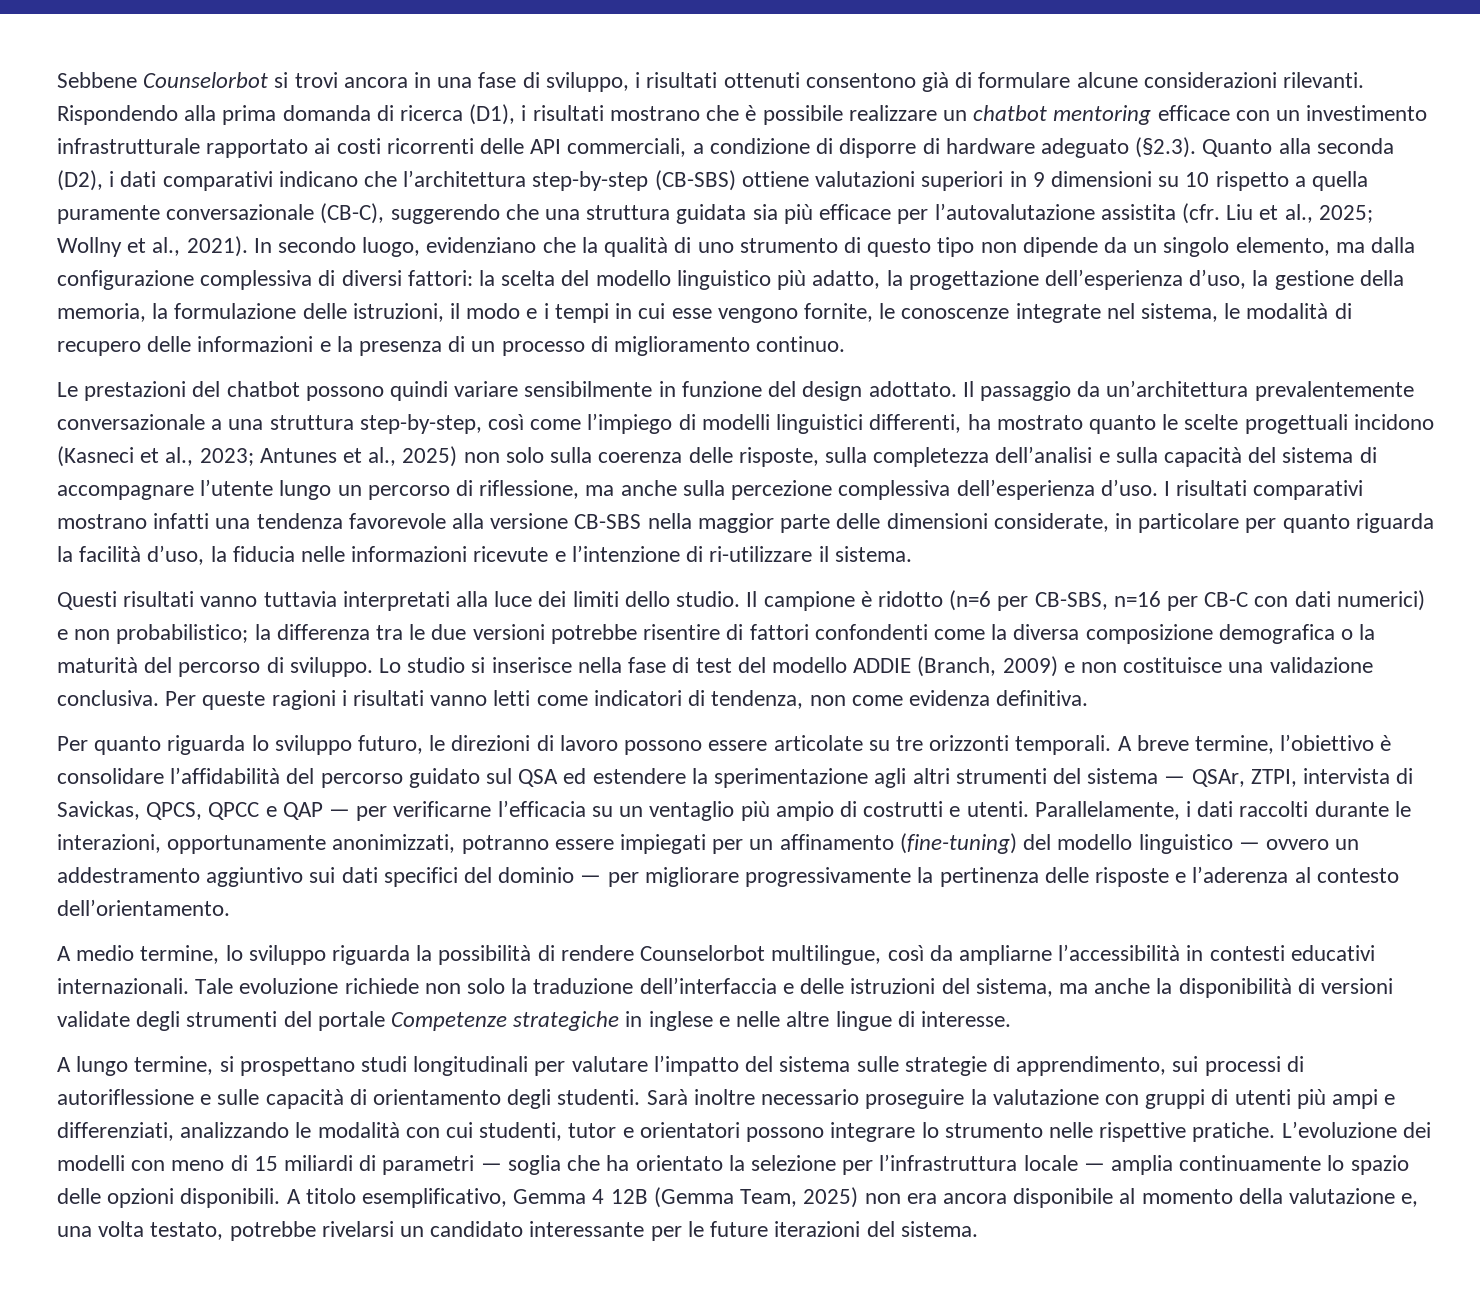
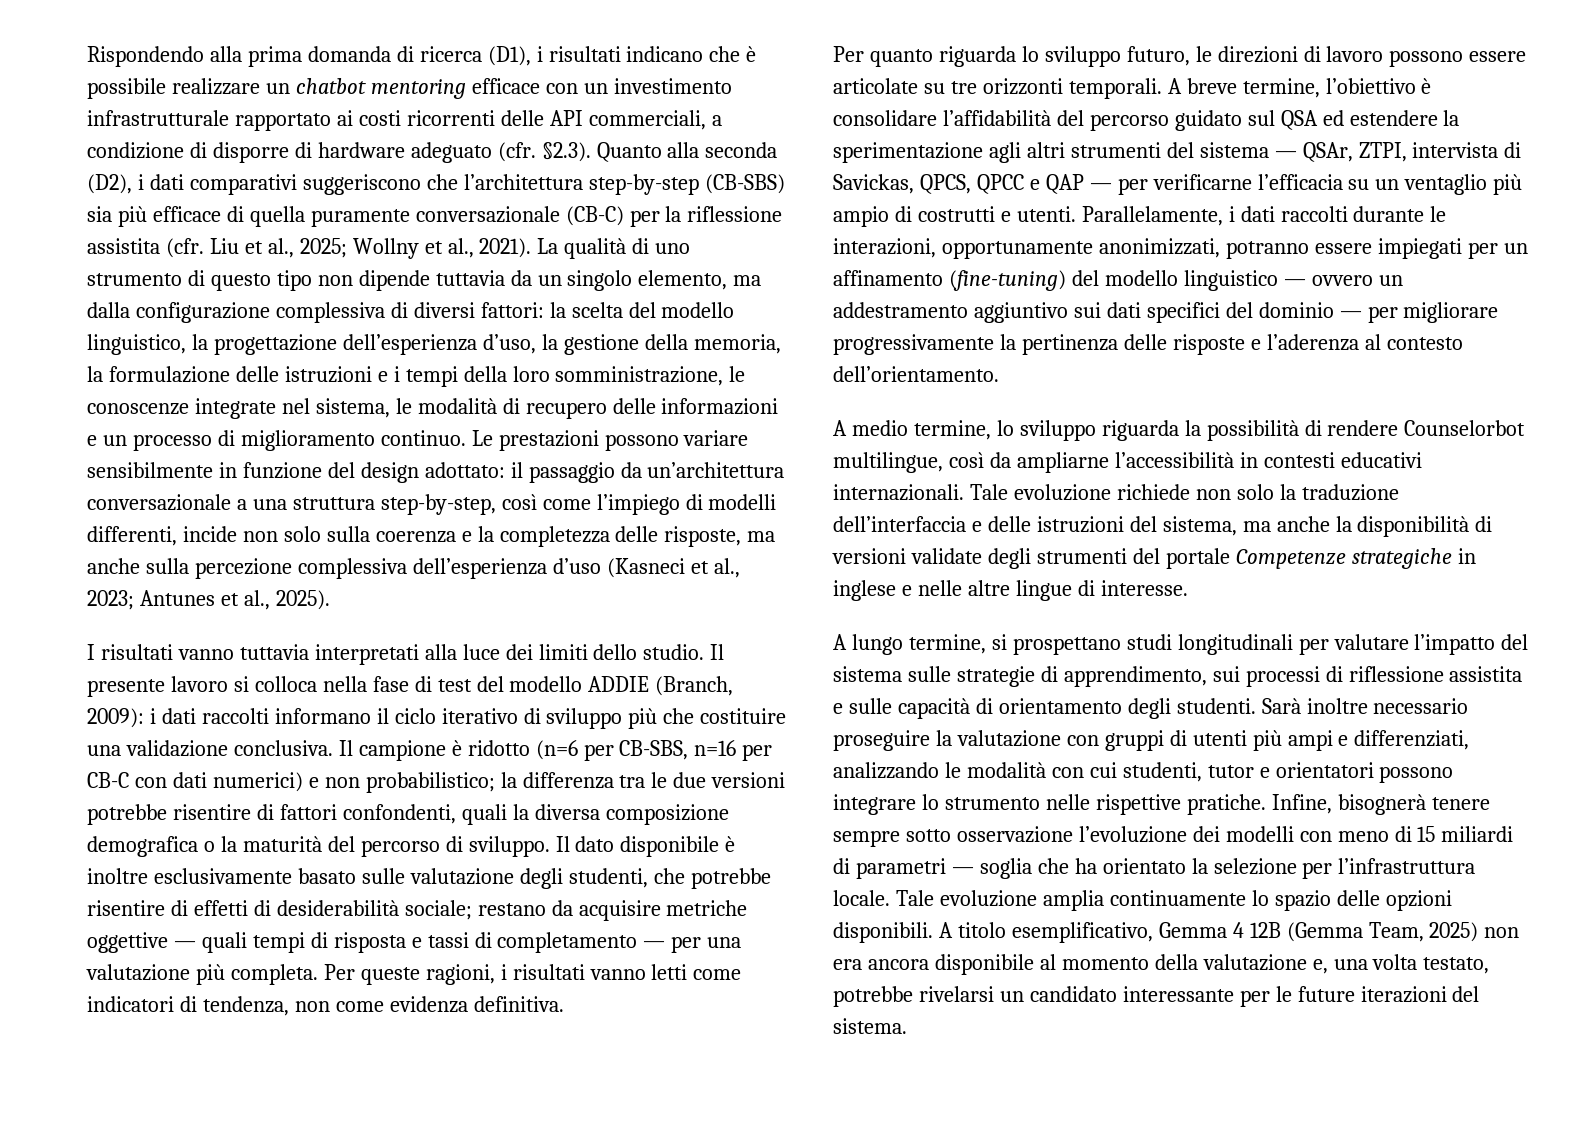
[57,72,1364,92] Sebbene Counselorbot si trovi ancora in una fase di sviluppo, i risultati ottenuti consentono già di formulare alcune considerazioni rilevanti. -> (87, 56) none
[609,106,700,121] mostrano -> [626,46,704,62] indicano
[1135,137,1197,158] (§2.3). -> [497,142,591,162] (cfr. §2.3).
[278,171,358,187] indicano -> [302,174,421,195] suggeriscono
[741,171,1368,191] [57,203,1095,224] ottiene valutazioni superiori in 9 dimensioni su 10 rispetto a quella puramente conversazionale (CB-C), suggerendo che una struttura guidata sia più efficace per l’autovalutazione -> [87,206,783,227] sia più efficace di quella puramente conversazionale (CB-C) per la riflessione
[253,237,598,257] In secondo luogo, evidenziano che la -> [537,238,559,254] La
(1098, 247) none -> [435,270,505,286] tuttavia
[676,270,881,290] linguistico più adatto, -> [87,334,186,355] linguistico,
[352,303,873,323] istruzioni, il modo e i tempi in cui esse vengono fornite, -> [284,366,724,387] istruzioni e i tempi della loro somministrazione,
[336,336,466,356] la presenza di -> (97, 440) none
(846, 344) // -> (466, 438) none
[192,381,449,401] del chatbot possono quindi -> [604,434,679,451] possono
[868,381,974,397] adottato. Il -> [424,462,523,478] adottato: il
[1254,381,1414,401] prevalentemente -> (785, 470) none
[776,414,1434,434] linguistici differenti, ha mostrato quanto le scelte progettuali incidono -> [87,526,776,547] [87,558,601,579] differenti, incide non solo sulla coerenza e la completezza delle risposte, ma anche sulla percezione complessiva dell’esperienza d’uso
[402,446,1377,467] [57,479,1364,500] [57,513,1434,533] [57,545,912,565] [57,591,117,610] 2025) non solo sulla coerenza delle risposte, sulla completezza dell’analisi e sulla capacità del sistema di accompagnare l’utente lungo un percorso di riflessione, ma anche sulla percezione complessiva dell’esperienza d’uso. I risultati comparativi mostrano infatti una tendenza favorevole alla versione CB-SBS nella maggior parte delle dimensioni considerate, in particolare per quanto riguarda la facilità d’uso, la fiducia nelle informazioni ricevute e l’intenzione di ri-utilizzare il sistema. // Questi -> [275,590,330,610] [87,644,95,660] 2025). // I
(758, 599) none -> [87,676,734,697] [87,708,787,729] [87,740,353,757] presente lavoro si colloca nella fase di test del modello ADDIE (Branch, 2009): i dati raccolti informano il ciclo iterativo di sviluppo più che costituire una validazione conclusiva. Il
[814,624,985,640] confondenti come -> [342,804,507,825] confondenti, quali
[379,656,1373,677] [57,690,159,706] Lo studio si inserisce nella fase di test del modello ADDIE (Branch, 2009) e non costituisce una validazione conclusiva. -> [555,836,736,857] [87,868,771,889] [87,900,748,921] [87,932,742,953] [86,964,318,985] Il dato disponibile è inoltre esclusivamente basato sulle valutazione degli studenti, che potrebbe risentire di effetti di desiderabilità sociale; restano da acquisire metriche oggettive — quali tempi di risposta e tassi di completamento — per una valutazione più completa.
[271,690,336,710] ragioni -> [425,964,495,985] ragioni,
[57,1089,194,1105] autoriflessione -> [1348,666,1523,682] riflessione assistita
[1281,1121,1397,1138] L’evoluzione -> [1271,794,1490,815] [833,826,1187,847] Infine, bisognerà tenere sempre sotto osservazione l’evoluzione
[1023,1155,1105,1171] locale — -> [833,890,1037,907] locale. Tale evoluzione

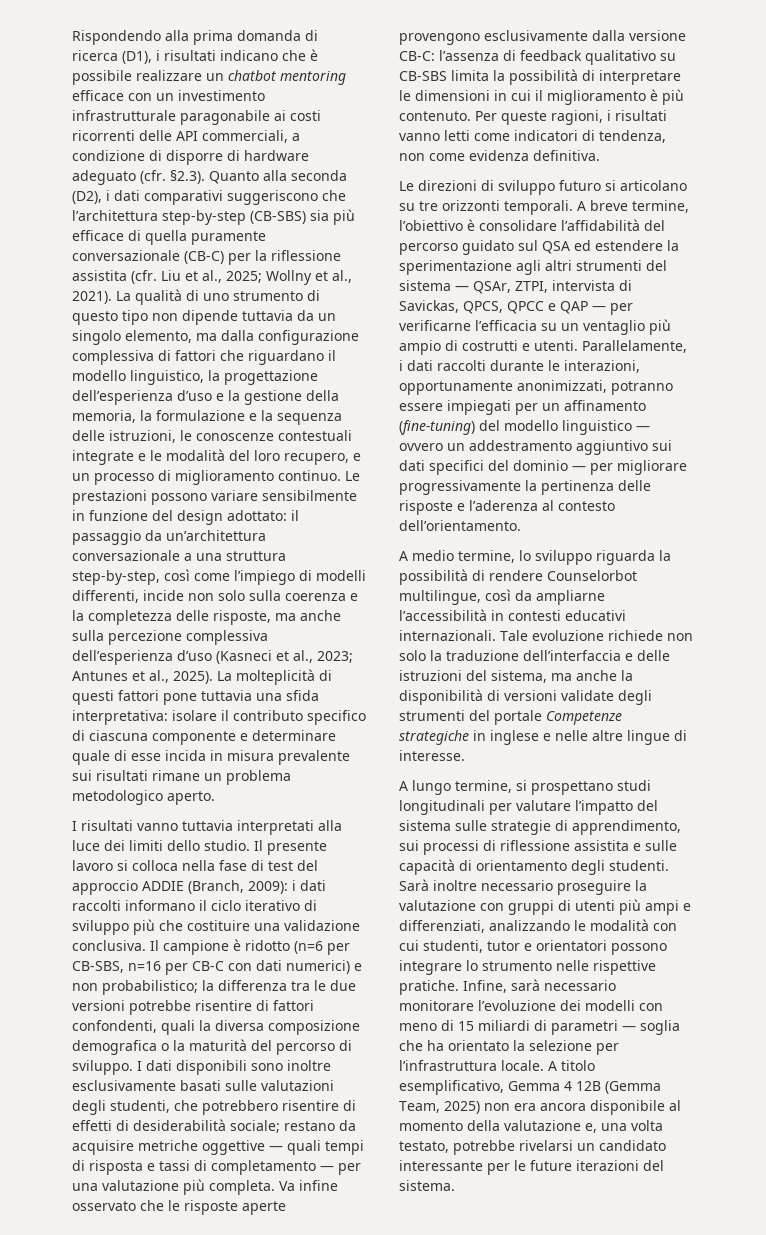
[234,113,331,131] rapportato -> [180,110,270,125] paragonabile
[413,302,656,318] diversi fattori: la scelta del -> [175,350,336,365] fattori che riguardano il
[482,334,536,354] d’uso, -> [177,390,224,401] d’uso e
[235,366,746,387] [87,398,779,419] delle istruzioni e i tempi della loro somministrazione, le conoscenze integrate nel sistema, le modalità di recupero delle informazioni -> [249,410,342,425] [72,430,352,443] [72,449,349,465] e la sequenza delle istruzioni, le conoscenze contestuali integrate e le modalità del loro recupero,
(330, 600) none -> [217,669,332,685] [72,690,319,705] [72,710,366,725] [72,730,336,745] [72,750,350,765] [72,770,291,785] [72,790,215,805] La molteplicità di questi fattori pone tuttavia una sfida interpretativa: isolare il contributo specifico di ciascuna componente e determinare quale di esse incida in misura prevalente sui risultati rimane un problema metodologico aperto.
[509,676,583,692] modello -> [72,880,138,895] approccio
[555,836,736,857] [87,868,514,885] Il dato disponibile è inoltre esclusivamente basato sulle valutazione -> [137,1060,331,1075] [72,1080,334,1091] I dati disponibili sono inoltre esclusivamente basati sulle valutazioni
[690,868,771,889] potrebbe -> [202,1100,278,1115] potrebbero
(318, 974) none -> [279,1180,338,1191] [72,1200,286,1215] [399,30,686,45] [399,50,676,65] [399,69,681,85] [399,89,684,105] [399,111,471,121] Va infine osservato che le risposte aperte provengono esclusivamente dalla versione CB-C: l’assenza di feedback qualitativo su CB-SBS limita la possibilità di interpretare le dimensioni in cui il miglioramento è più contenuto.
[833,46,1527,67] [833,78,918,94] Per quanto riguarda lo sviluppo futuro, le direzioni di lavoro possono essere articolate -> [399,180,687,195] Le direzioni di sviluppo futuro si articolano
[1337,794,1490,815] [833,826,1073,847] bisognerà tenere sempre sotto osservazione -> [511,979,616,991] [399,1000,474,1011] sarà necessario monitorare
[895,890,1452,911] [833,922,933,943] Tale evoluzione amplia continuamente lo spazio delle opzioni disponibili. -> (544, 1065) none

